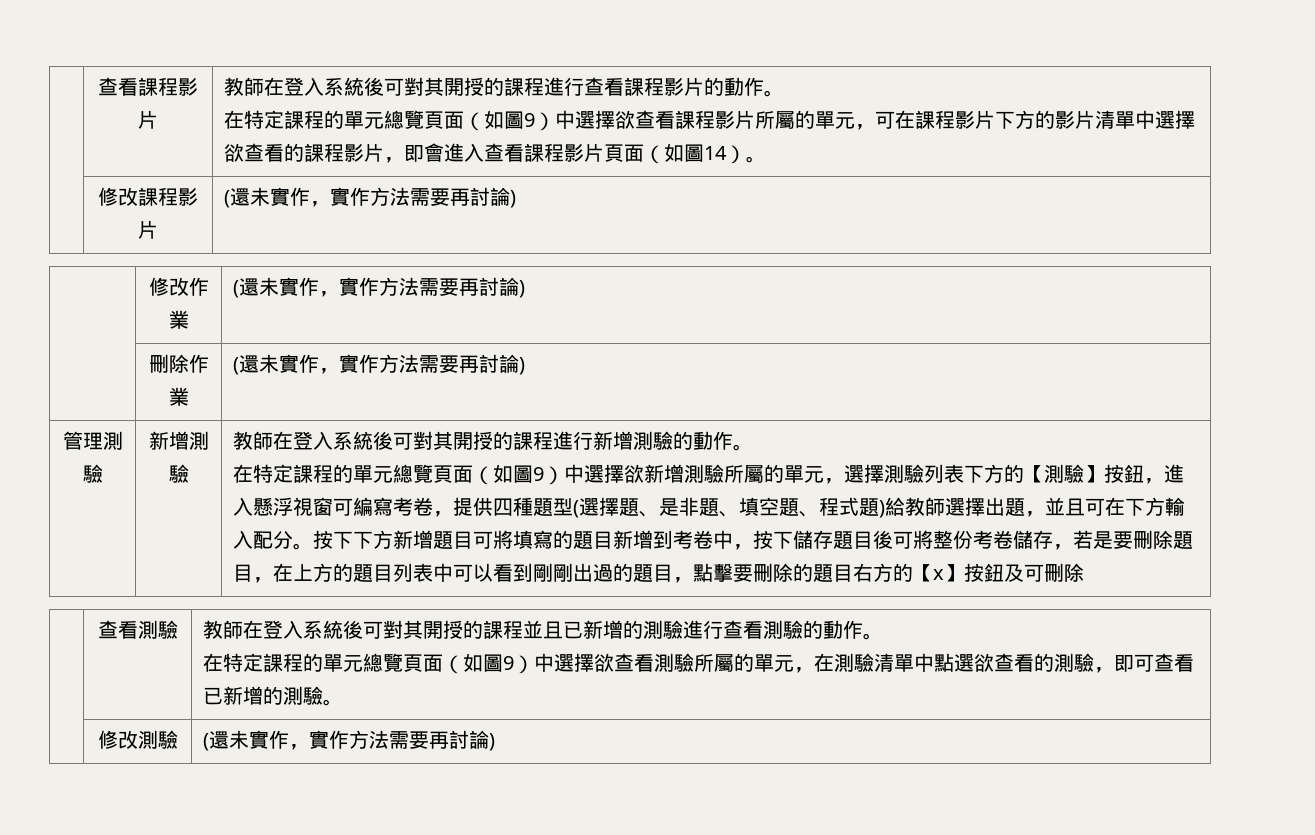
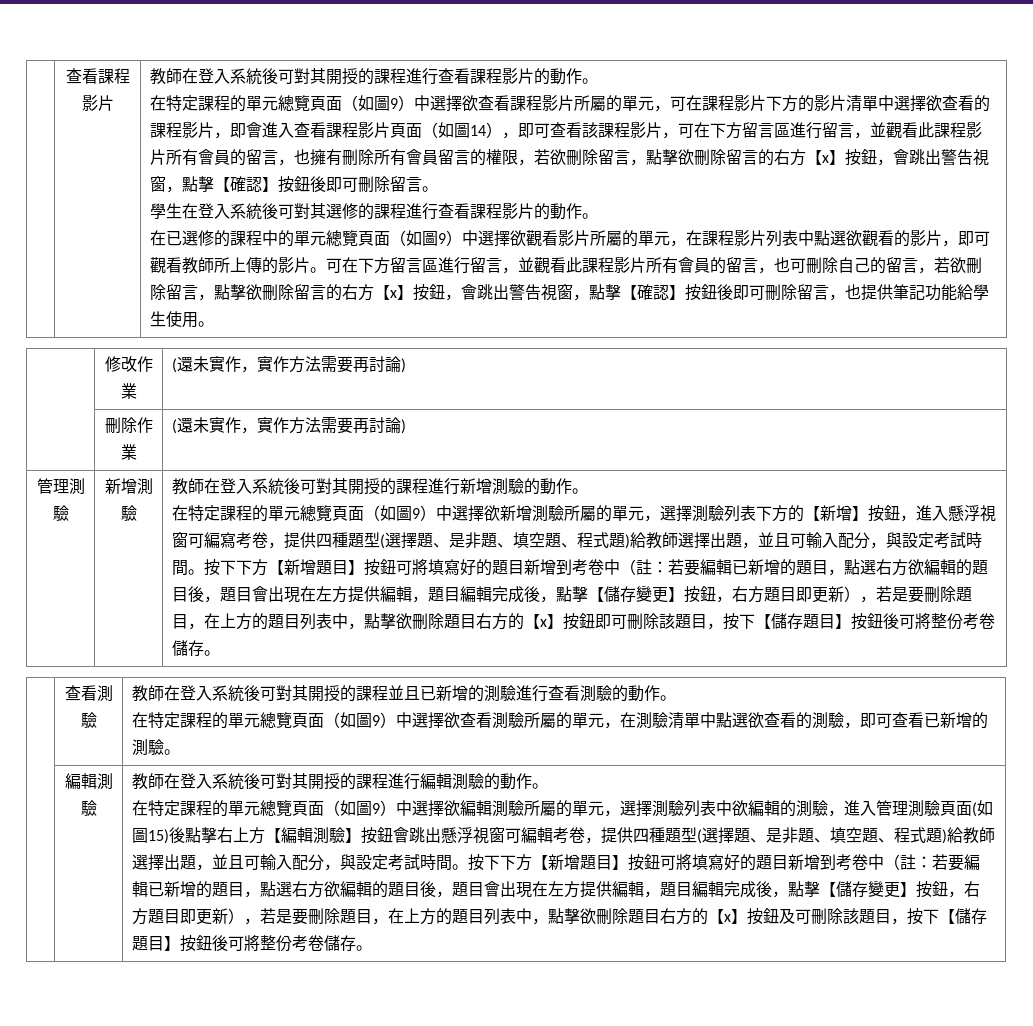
[746,156,767,163] [98,187,198,206] [138,220,158,239] [224,187,517,208] 。 // | 修改課程影片 | (還未實作，實作方法需要再討論) -> [502,122,983,139] [150,149,990,166] [150,176,439,193] [150,203,599,220] [150,230,991,247] [150,257,983,274] [150,284,990,301] [150,311,215,328] ，即可查看該課程影片，可在下方留言區進行留言，並觀看此課程影片所有會員的留言，也擁有刪除所有會員留言的權限，若欲刪除留言，點擊欲刪除留言的右方【x】按鈕，會跳出警告視窗，點擊【確認】按鈕後即可刪除留言。 // 學生在登入系統後可對其選修的課程進行查看課程影片的動作。 // 在已選修的課程中的單元總覽頁面（如圖9）中選擇欲觀看影片所屬的單元，在課程影片列表中點選欲觀看的影片，即可觀看教師所上傳的影片。可在下方留言區進行留言，並觀看此課程影片所有會員的留言，也可刪除自己的留言，若欲刪除留言，點擊欲刪除留言的右方【x】按鈕，會跳出警告視窗，點擊【確認】按鈕後即可刪除留言，也提供筆記功能給學生使用。
[1044,464,1085,483] 測驗 -> [820,505,853,521] 新增
[1105,497,1186,516] [233,530,1194,550] [233,563,1085,583] 在下方輸入配分。按下下方新增題目可將填寫的題目新增到考卷中，按下儲存題目後可將整份考卷儲存，若是要刪除題目，在上方的題目列表中可以看到剛剛出過的題目，點擊要刪除的題目右方的【x】按鈕及可刪除 -> [806,532,983,549] [172,559,989,576] [172,585,973,603] [172,613,996,630] [172,640,221,656] 輸入配分，與設定考試時間。按下下方【新增題目】按鈕可將填寫好的題目新增到考卷中（註：若要編輯已新增的題目，點選右方欲編輯的題目後，題目會出現在左方提供編輯，題目編輯完成後，點擊【儲存變更】按鈕，右方題目即更新），若是要刪除題目，在上方的題目列表中，點擊欲刪除題目右方的【x】按鈕即可刪除該題目，按下【儲存題目】按鈕後可將整份考卷儲存。
[97,730,178,749] [203,730,496,751] 修改測驗 | (還未實作，實作方法需要再討論) -> [64,773,113,790] [80,800,97,816] [132,773,549,790] [132,800,994,817] [132,827,996,844] [132,854,981,871] [132,880,981,898] [132,908,988,925] [132,935,373,952] 編輯測驗 | 教師在登入系統後可對其開授的課程進行編輯測驗的動作。 // 在特定課程的單元總覽頁面（如圖9）中選擇欲編輯測驗所屬的單元，選擇測驗列表中欲編輯的測驗，進入管理測驗頁面(如圖15)後點擊右上方【編輯測驗】按鈕會跳出懸浮視窗可編輯考卷，提供四種題型(選擇題、是非題、填空題、程式題)給教師選擇出題，並且可輸入配分，與設定考試時間。按下下方【新增題目】按鈕可將填寫好的題目新增到考卷中（註：若要編輯已新增的題目，點選右方欲編輯的題目後，題目會出現在左方提供編輯，題目編輯完成後，點擊【儲存變更】按鈕，右方題目即更新），若是要刪除題目，在上方的題目列表中，點擊欲刪除題目右方的【x】按鈕及可刪除該題目，按下【儲存題目】按鈕後可將整份考卷儲存。

